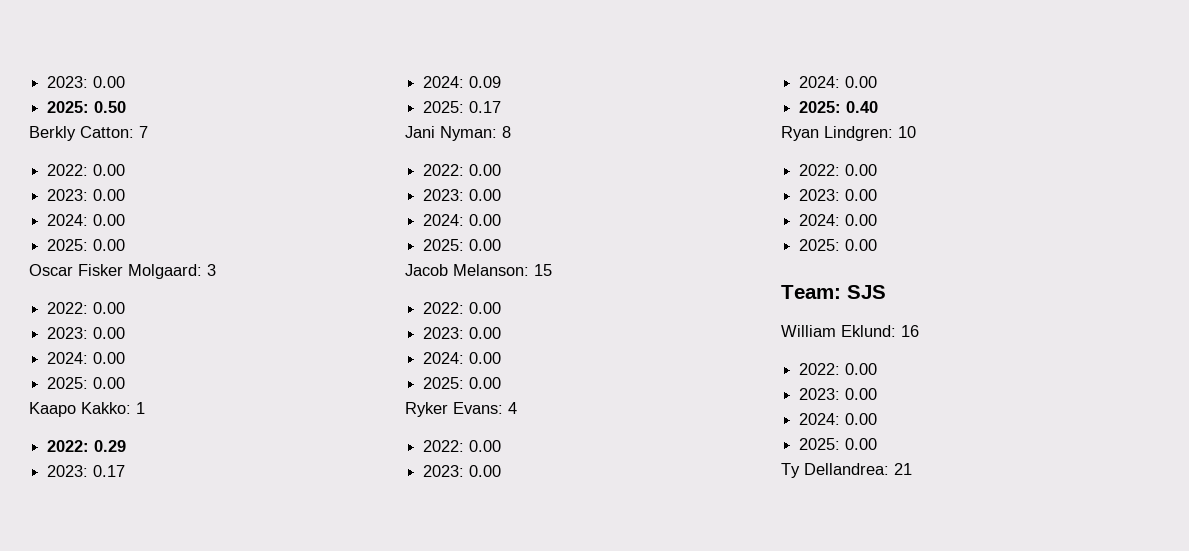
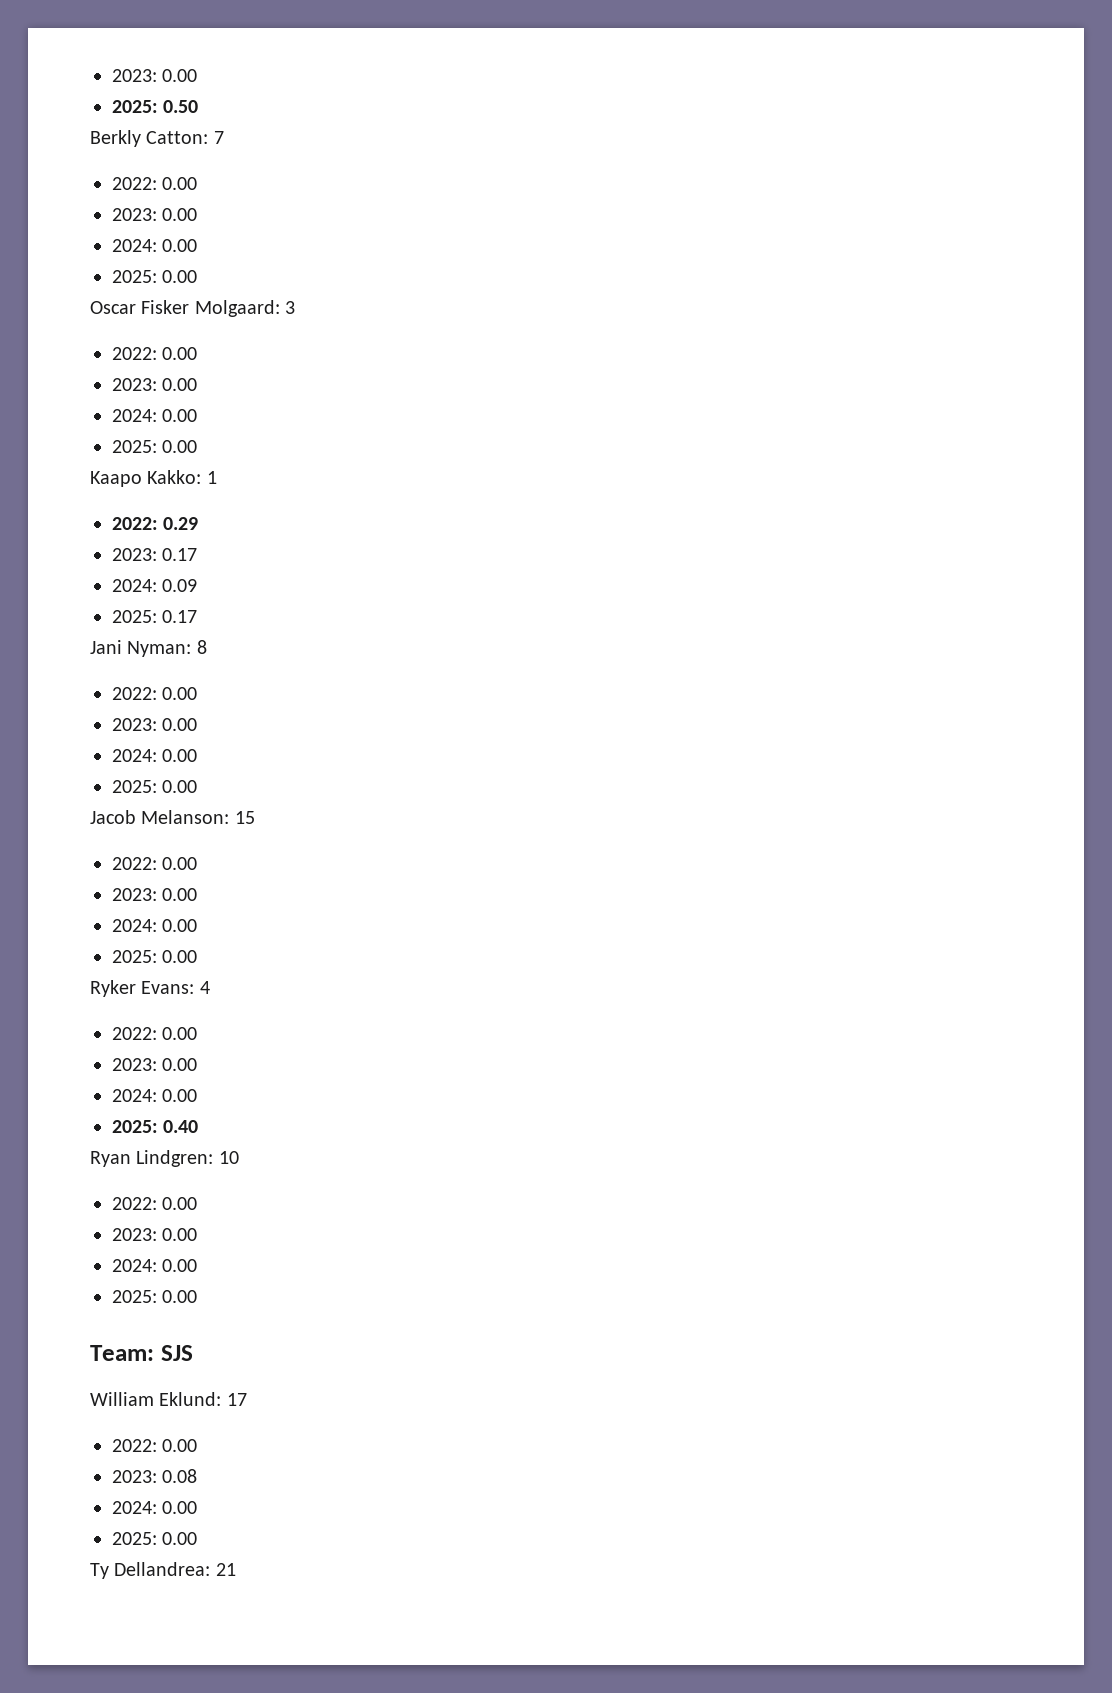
[901,325,919,337] [799,363,878,375] [799,388,878,400] 16 // 2022: 0.00 // 2023: 0.00 -> [226,1393,247,1406] [112,1439,198,1452] [112,1469,198,1483] 17 // 2022: 0.00 // 2023: 0.08

